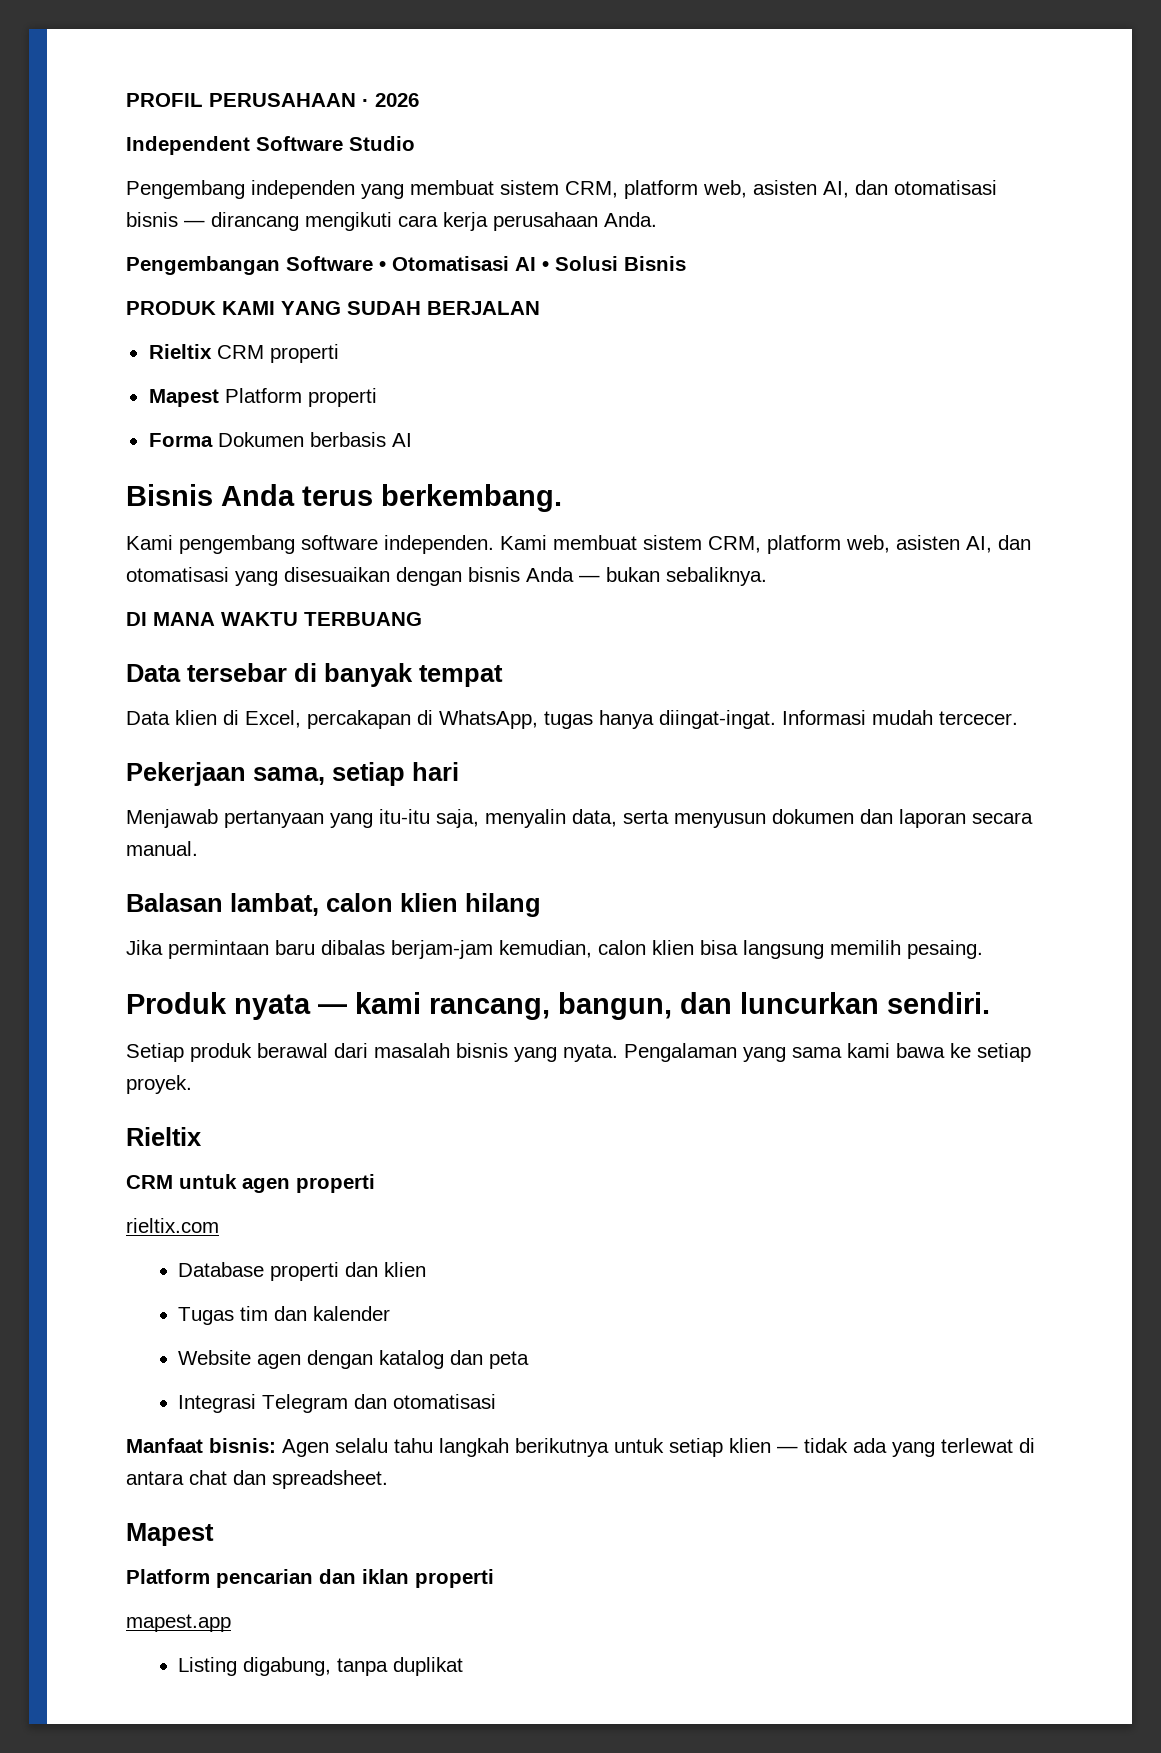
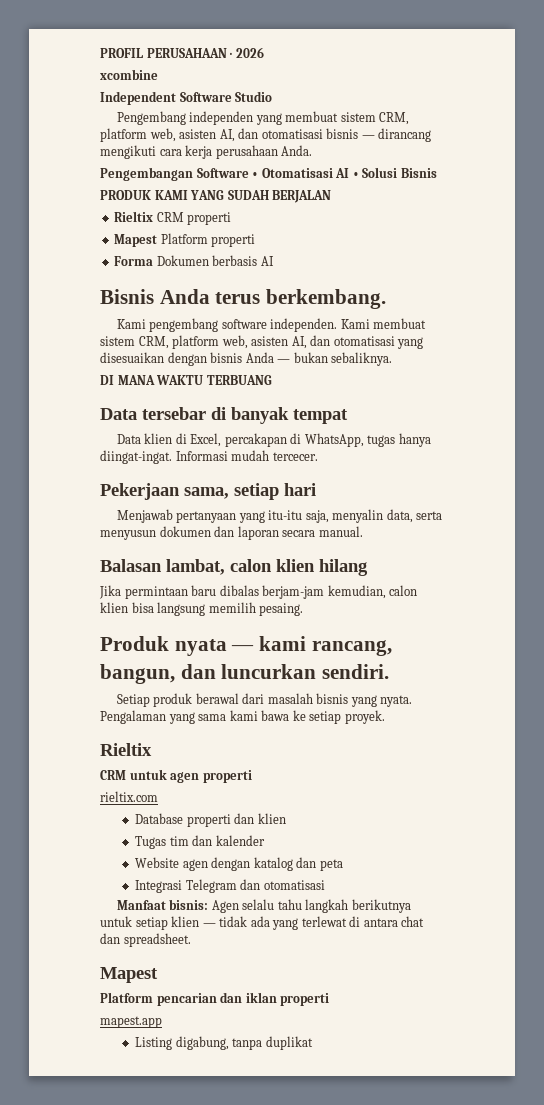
(419, 100) none -> [100,69,158,80] // xcombine

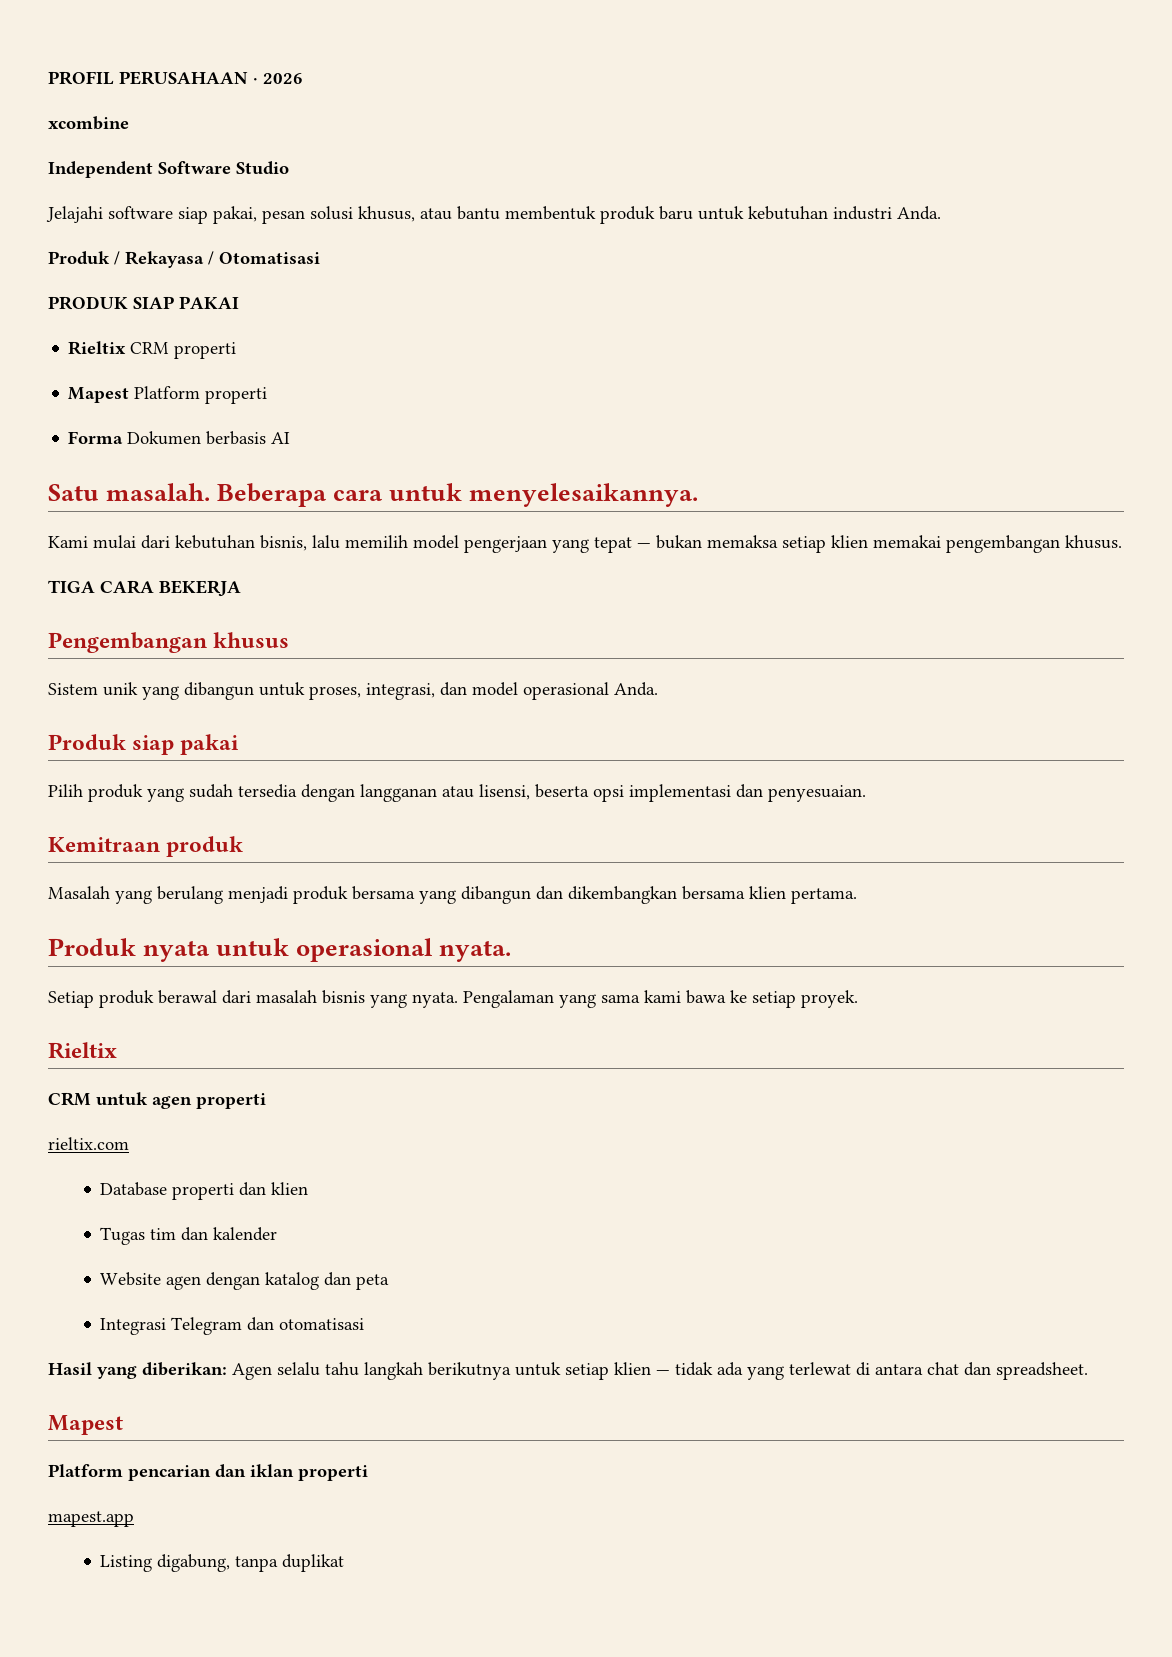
[116,111,410,125] [100,128,432,142] [100,145,313,159] [100,167,437,181] [100,190,332,203] Pengembang independen yang membuat sistem CRM, platform web, asisten AI, dan otomatisasi bisnis — dirancang mengikuti cara kerja perusahaan Anda. // Pengembangan Software • Otomatisasi AI • Solusi Bisnis // PRODUK KAMI YANG SUDAH BERJALAN -> [46,206,941,224] [48,251,320,268] [48,296,239,310] Jelajahi software siap pakai, pesan solusi khusus, atau bantu membentuk produk baru untuk kebutuhan industri Anda. // Produk / Rekayasa / Otomatisasi // PRODUK SIAP PAKAI
[100,289,387,309] [116,318,427,332] [100,335,424,349] [100,352,393,366] [100,375,272,385] [100,407,348,424] [116,433,432,447] [100,450,318,464] [100,483,316,500] [116,509,443,523] [100,526,363,540] [100,559,368,576] [99,585,418,599] [100,602,304,616] [100,636,392,656] [100,664,390,684] Bisnis Anda terus berkembang. // Kami pengembang software independen. Kami membuat sistem CRM, platform web, asisten AI, dan otomatisasi yang disesuaikan dengan bisnis Anda — bukan sebaliknya. // DI MANA WAKTU TERBUANG // Data tersebar di banyak tempat // Data klien di Excel, percakapan di WhatsApp, tugas hanya diingat-ingat. Informasi mudah tercecer. // Pekerjaan sama, setiap hari // Menjawab pertanyaan yang itu-itu saja, menyalin data, serta menyusun dokumen dan laporan secara manual. // Balasan lambat, calon klien hilang // Jika permintaan baru dibalas berjam-jam kemudian, calon klien bisa langsung memilih pesaing. // Produk nyata — kami rancang, bangun, dan luncurkan sendiri. -> [48,483,699,507] [48,535,1122,553] [48,580,241,597] [48,632,290,653] [48,682,658,700] [48,734,240,755] [48,784,866,802] [48,836,244,857] [48,886,857,904] [48,938,512,962] Satu masalah. Beberapa cara untuk menyelesaikannya. // Kami mulai dari kebutuhan bisnis, lalu memilih model pengerjaan yang tepat — bukan memaksa setiap klien memakai pengembangan khusus. // TIGA CARA BEKERJA // Pengembangan khusus // Sistem unik yang dibangun untuk proses, integrasi, dan model operasional Anda. // Produk siap pakai // Pilih produk yang sudah tersedia dengan langganan atau lisensi, beserta opsi implementasi dan penyesuaian. // Kemitraan produk // Masalah yang berulang menjadi produk bersama yang dibangun dan dikembangkan bersama klien pertama. // Produk nyata untuk operasional nyata.
[116,899,209,910] Manfaat bisnis: -> [48,1362,227,1379] Hasil yang diberikan:

